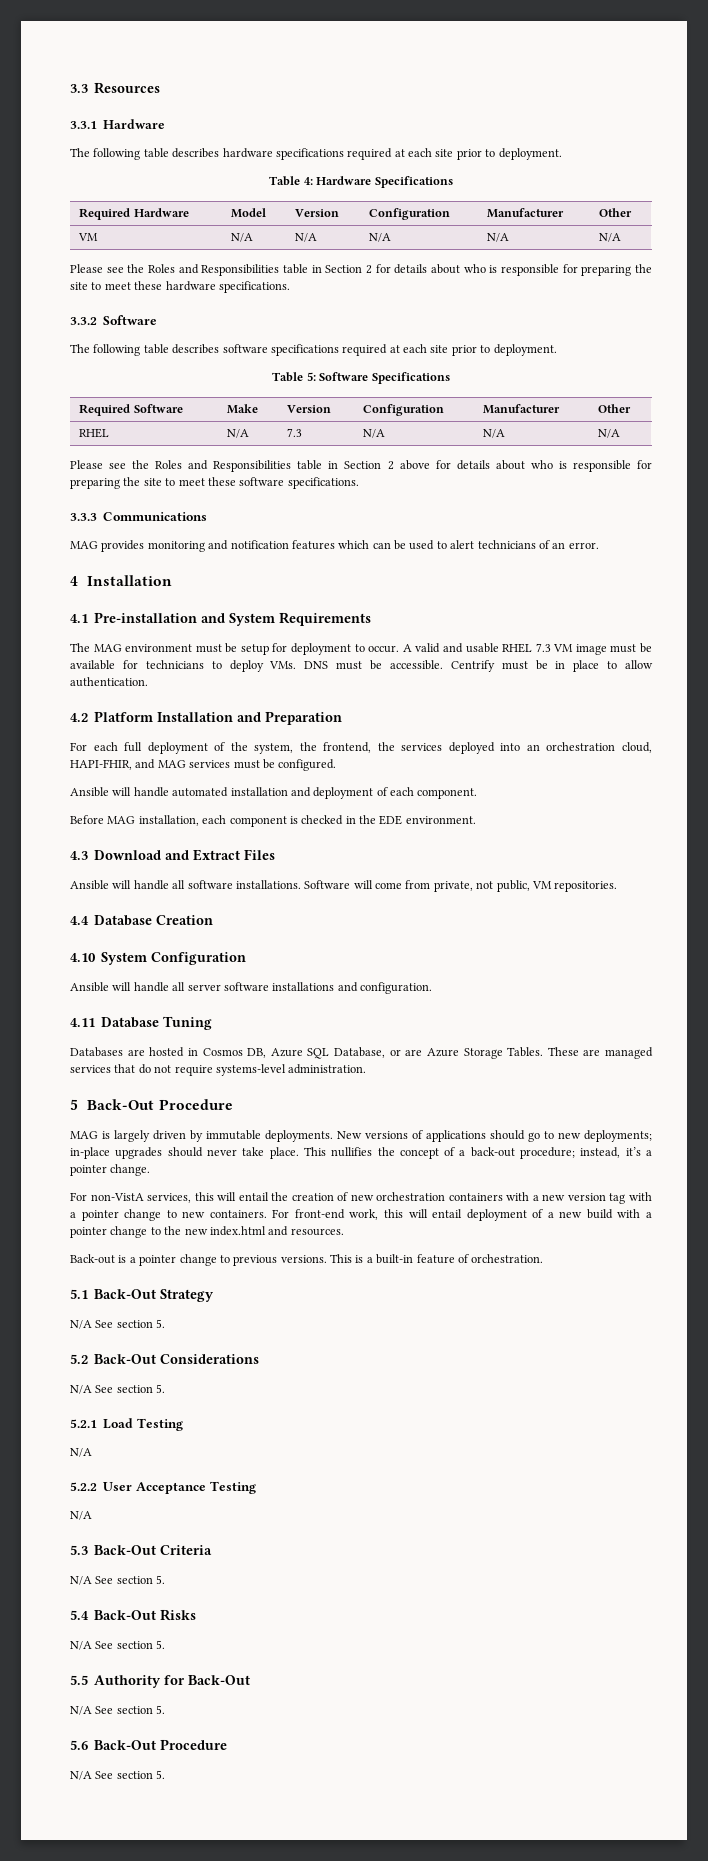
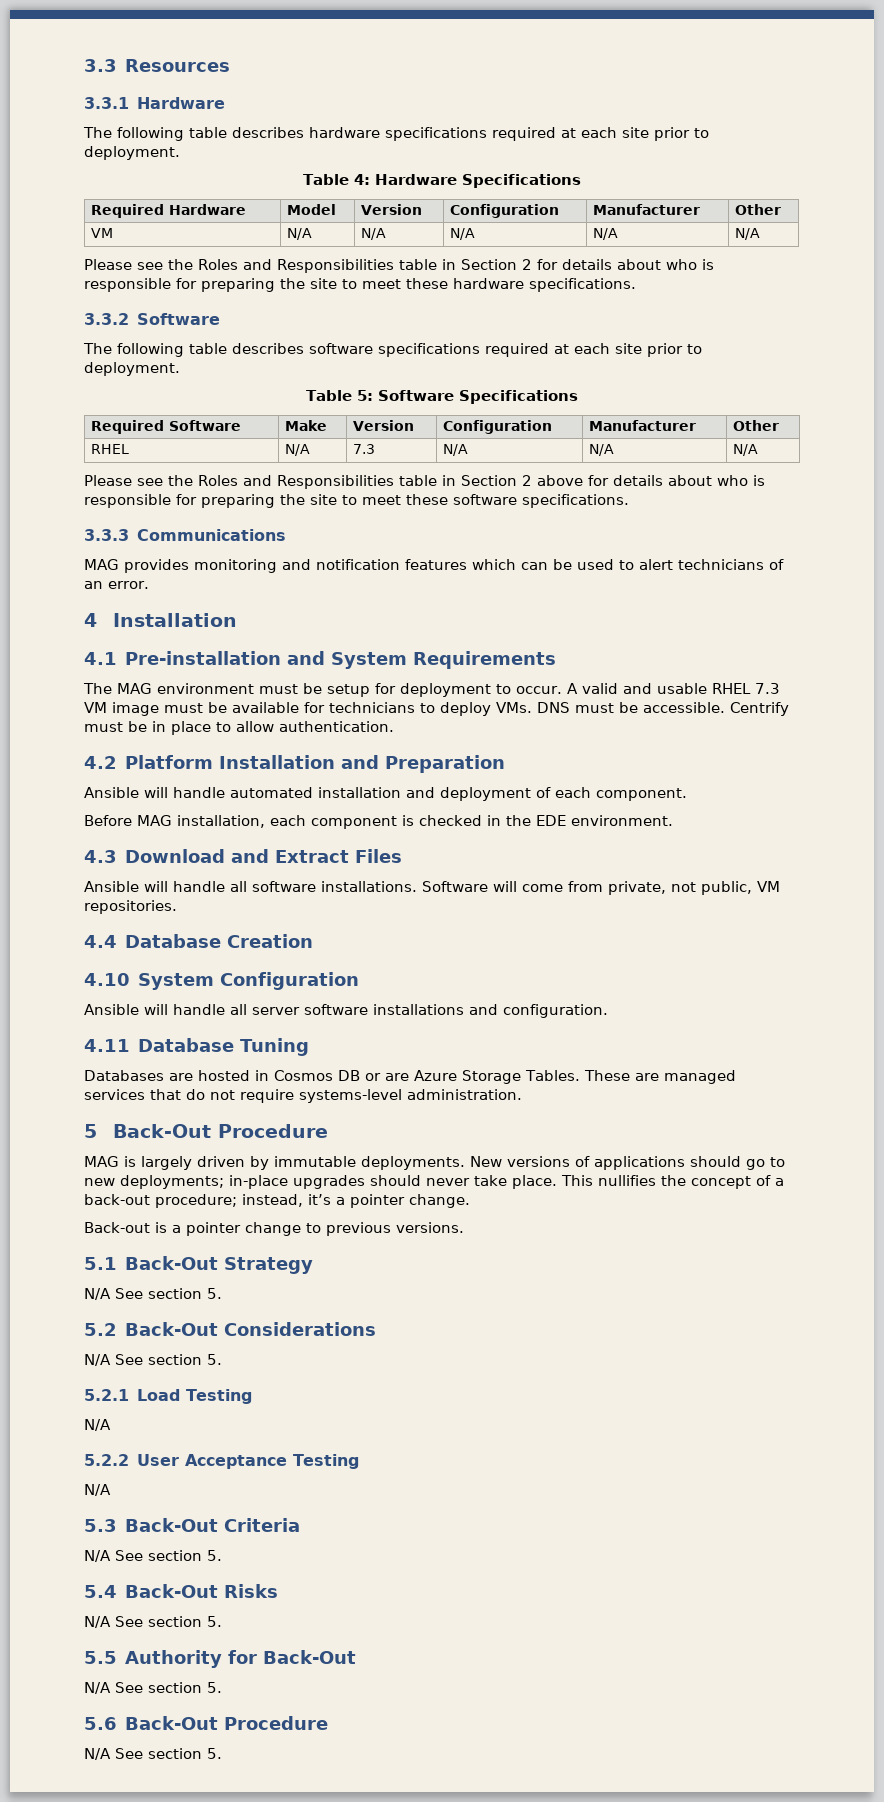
[70,742,653,754] [70,759,337,771] // For each full deployment of the system, the frontend, the services deployed into an orchestration cloud, HAPI-FHIR, and MAG services must be configured. -> (505, 764) none
[247,1047,385,1059] DB, Azure SQL Database, -> [338,1070,360,1081] DB
[70,1192,652,1204] [70,1209,652,1221] [70,1226,344,1238] // For non-VistA services, this will entail the creation of new orchestration containers with a new version tag with a pointer change to new containers. For front-end work, this will entail deployment of a new build with a pointer change to the new index.html and resources. -> (470, 1201) none
[330,1254,544,1264] This is a built-in feature of orchestration. -> (464, 1227) none

